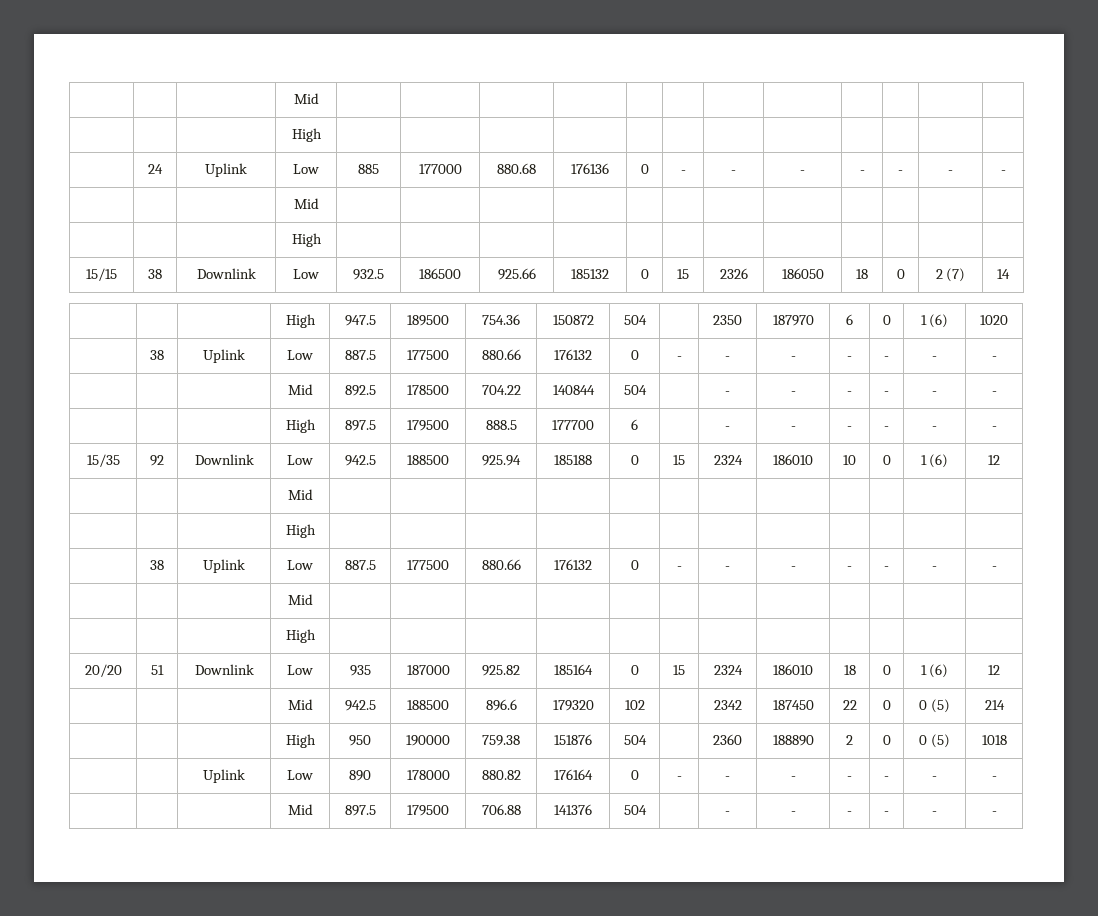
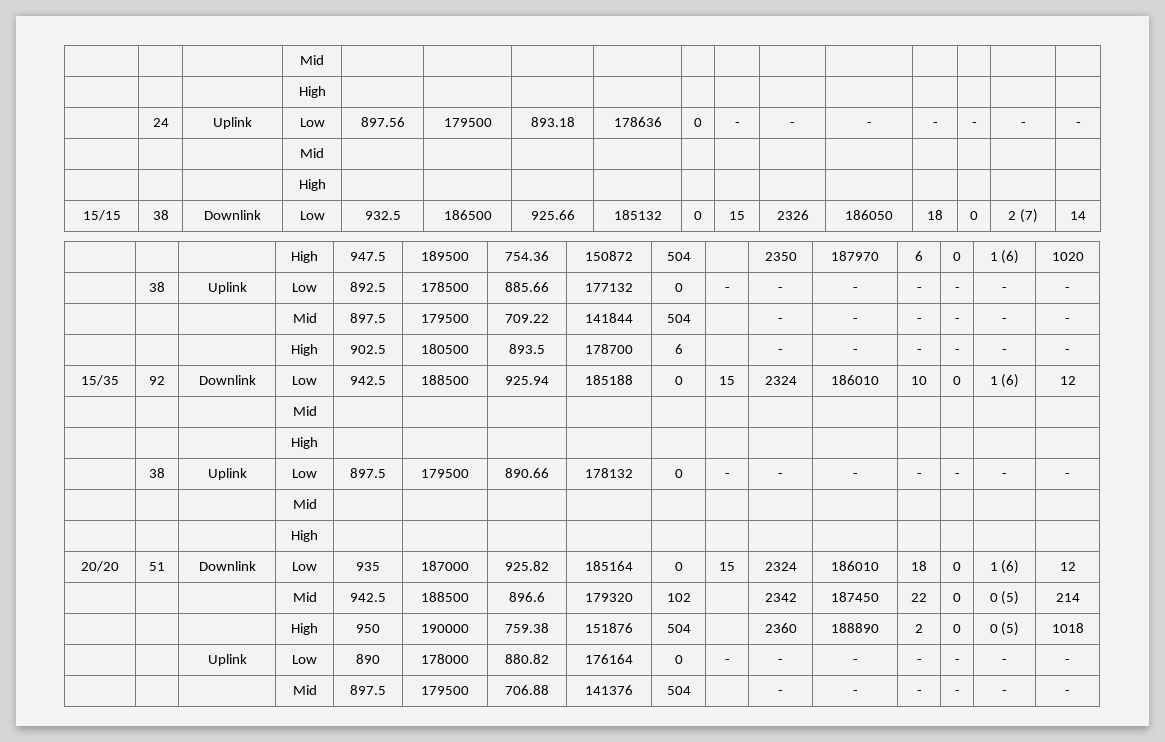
[358,164,379,174] [418,164,462,174] [497,163,536,174] [571,163,609,174] 885 | 177000 | 880.68 | 176136 -> [360,117,405,127] [443,118,492,127] [530,117,575,127] [613,117,662,127] 897.56 | 179500 | 893.18 | 178636
[344,350,376,360] [407,350,449,360] [481,349,521,360] [554,349,592,360] [630,350,639,360] [676,356,682,360] [725,356,731,360] [790,356,796,360] [847,356,852,360] [884,356,889,360] [932,356,938,360] [991,356,997,360] [287,384,313,395] [344,385,376,396] [407,385,449,395] [481,385,521,395] [552,385,595,395] 887.5 | 177500 | 880.66 | 176132 | 0 | - | - | - | - | - | - | - // | | | Mid | 892.5 | 178500 | 704.22 | 140844 -> [350,282,386,292] [421,282,469,292] [505,282,549,292] [585,283,633,292] [674,283,683,292] [724,287,730,292] [778,287,783,292] [852,287,858,292] [916,287,922,292] [954,287,960,292] [1002,287,1007,292] [1065,287,1070,292] [292,313,317,323] [350,313,386,323] [421,314,469,323] [505,314,549,323] [585,313,633,323] 892.5 | 178500 | 885.66 | 177132 | 0 | - | - | - | - | - | - | - // | | | Mid | 897.5 | 179500 | 709.22 | 141844
[344,420,376,431] [407,420,449,431] [485,420,517,430] [552,420,594,430] 897.5 | 179500 | 888.5 | 177700 -> [350,345,386,354] [421,344,469,354] [509,344,545,354] [585,344,633,354] 902.5 | 180500 | 893.5 | 178700
[344,560,376,570] [407,560,449,570] [481,559,521,570] [554,559,592,570] 887.5 | 177500 | 880.66 | 176132 -> [350,468,386,478] [421,469,469,478] [505,468,549,478] [585,468,633,478] 897.5 | 179500 | 890.66 | 178132

